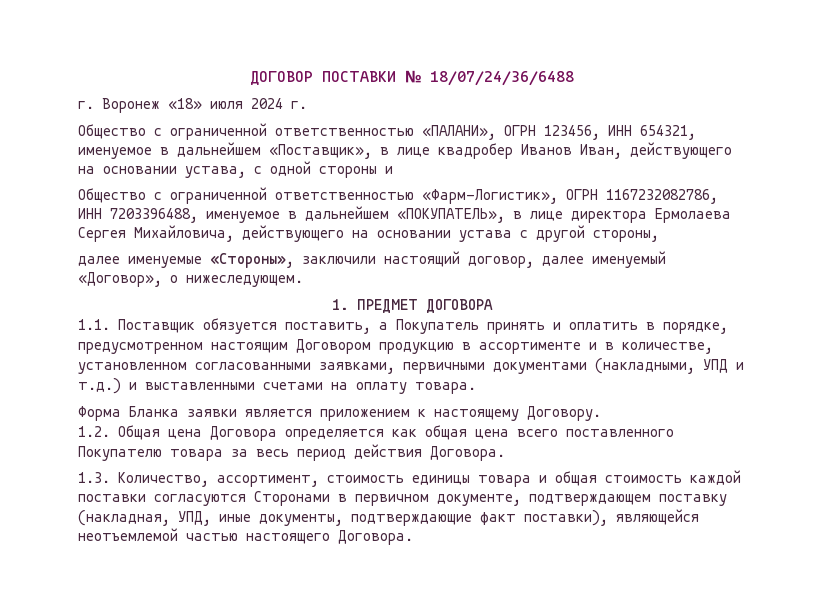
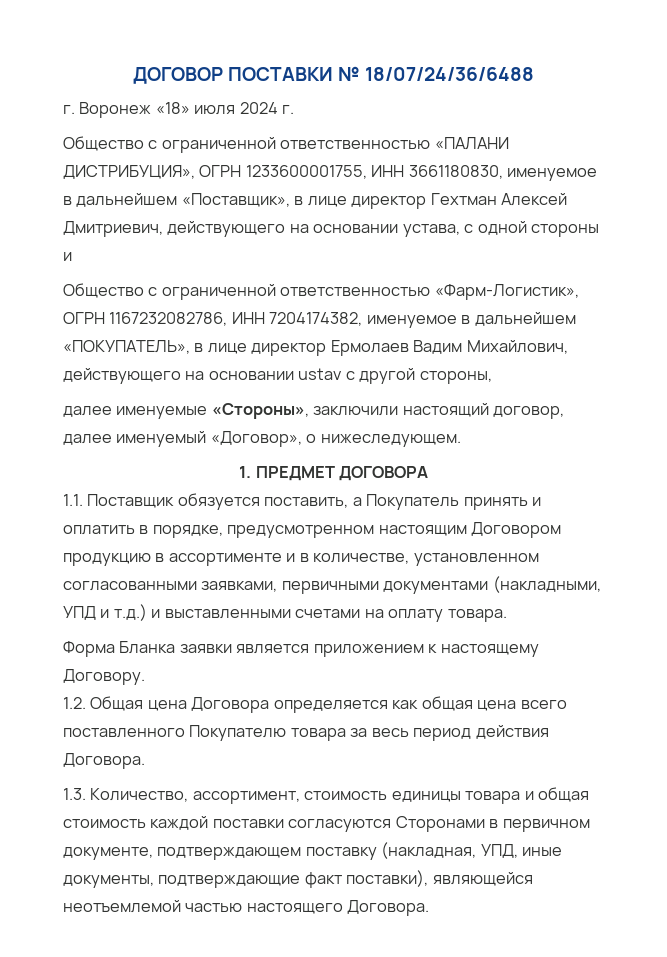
[422,125,696,140] «ПАЛАНИ», ОГРН 123456, ИНН 654321, -> [434,137,509,150] [63,165,503,179] «ПАЛАНИ ДИСТРИБУЦИЯ», ОГРН 1233600001755, ИНН 3661180830,
[438,143,622,159] квадробер Иванов Иван, -> [351,193,568,209] [63,221,163,237] директор Гехтман Алексей Дмитриевич,
[110,208,198,223] 7203396488, -> [269,312,363,326] 7204174382,
[571,208,731,223] [78,225,512,242] директора Ермолаева Сергея Михайловича, действующего на основании устава -> [251,340,568,356] [63,368,343,384] директор Ермолаев Вадим Михайлович, действующего на основании ustav

